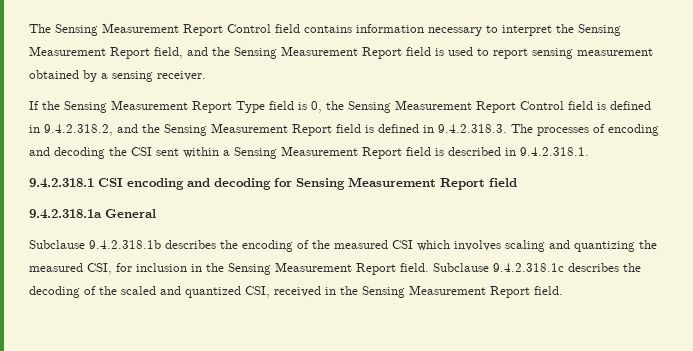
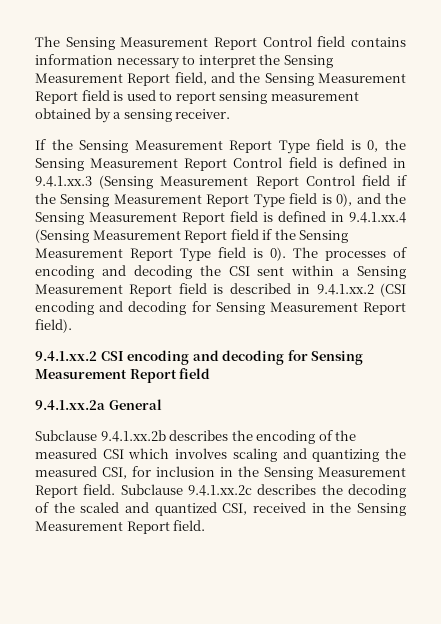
[44,124,113,136] 9.4.2.318.2, -> [35,175,408,189] [35,193,353,208] 9.4.1.xx.3 (Sensing Measurement Report Control field if the Sensing Measurement Report Type field is 0),
[438,124,507,133] 9.4.2.318.3. -> [349,212,406,223] [35,229,349,243] [35,247,286,262] 9.4.1.xx.4 (Sensing Measurement Report field if the Sensing Measurement Report Type field is 0).
[520,147,589,156] [29,178,94,188] 9.4.2.318.1. // 9.4.2.318.1 -> [316,283,406,297] [35,301,406,315] [35,319,72,333] [35,351,97,361] 9.4.1.xx.2 (CSI encoding and decoding for Sensing Measurement Report field). // 9.4.1.xx.2
[29,209,102,219] 9.4.2.318.1a -> [35,400,105,410] 9.4.1.xx.2a
[89,240,161,249] 9.4.2.318.1b -> [100,430,166,442] 9.4.1.xx.2b
[493,263,564,272] 9.4.2.318.1c -> [188,485,253,496] 9.4.1.xx.2c

